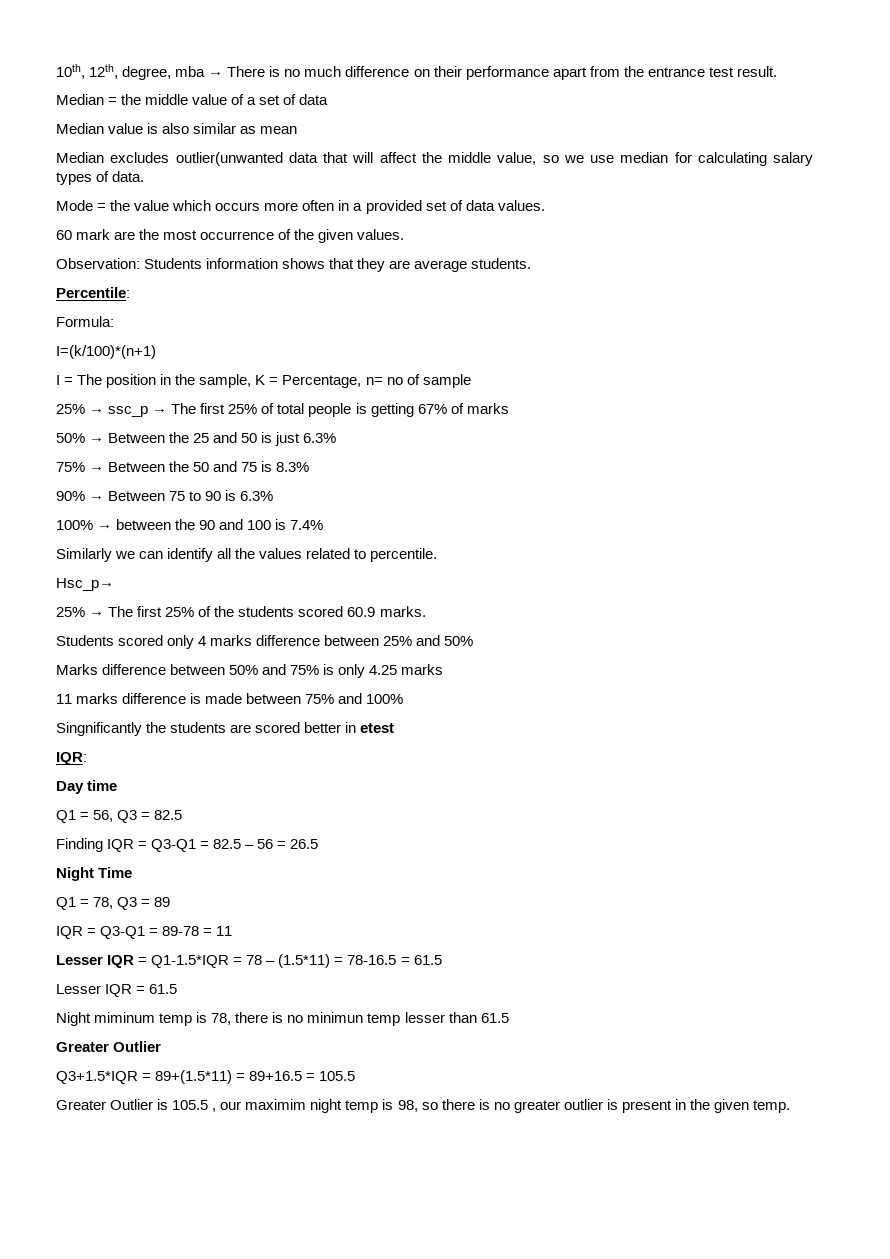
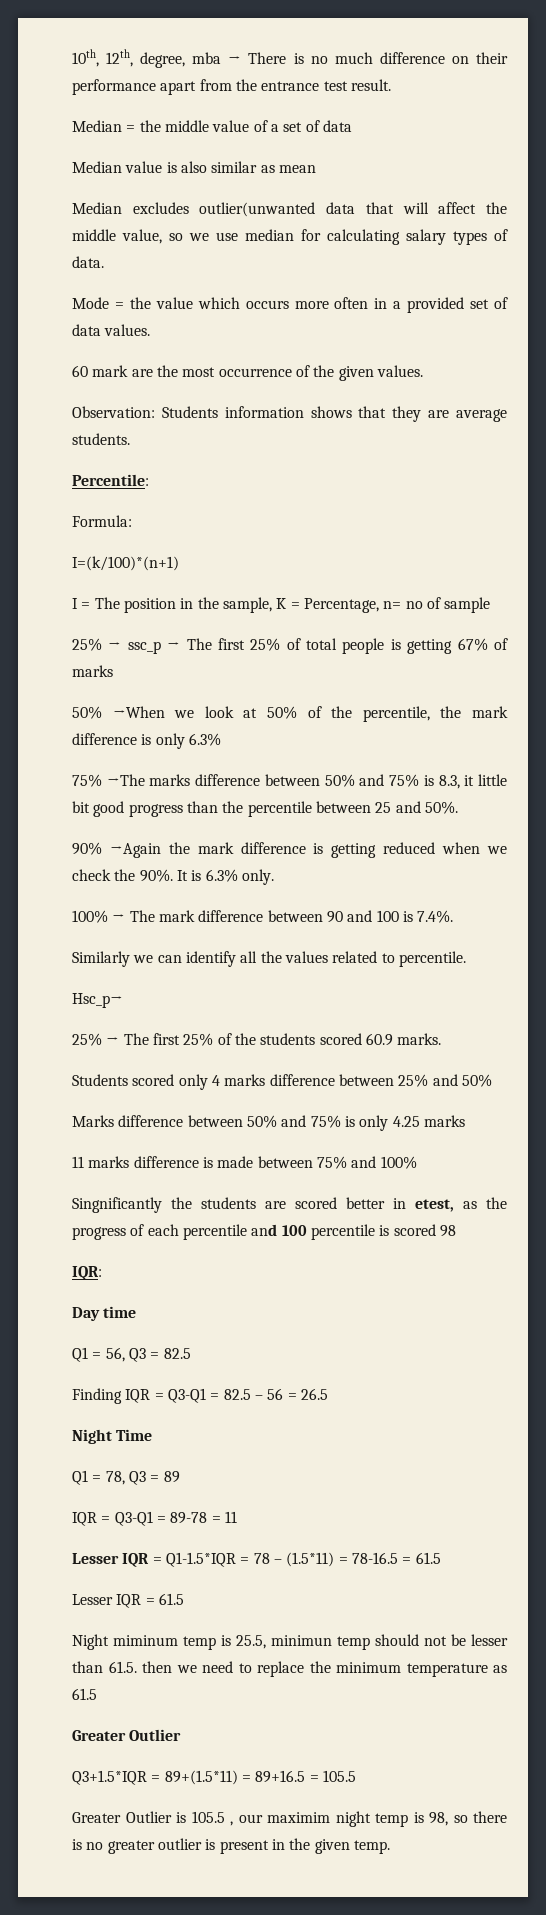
[89,432,337,446] [56,461,310,472] [56,491,222,501] → Between the 25 and 50 is just 6.3% // 75% → Between the 50 and 75 is 8.3% // 90% → Between 75 to 90 -> [112,706,509,722] [72,733,221,749] [72,774,508,789] [72,801,458,817] [72,842,508,858] [72,869,188,882] →When we look at 50% of the percentile, the mark difference is only 6.3% // 75% →The marks difference between 50% and 75% is 8.3, it little bit good progress than the percentile between 25 and 50%. // 90% →Again the mark difference is getting reduced when we check the 90%. It
(274, 496) none -> [241,869,274,885] only.
[116,519,196,530] between the -> [129,910,323,922] The mark difference between
[290,520,324,530] 7.4% -> [417,910,454,923] 7.4%.
[360,723,395,733] etest -> [415,1197,507,1212] [72,1224,456,1240] etest, as the progress of each percentile and 100 percentile is scored 98
[211,1012,477,1026] 78, there is no minimun temp lesser than -> [236,1634,508,1650] [72,1661,507,1677] 25.5, minimun temp should not be lesser than 61.5. then we need to replace the minimum temperature as

